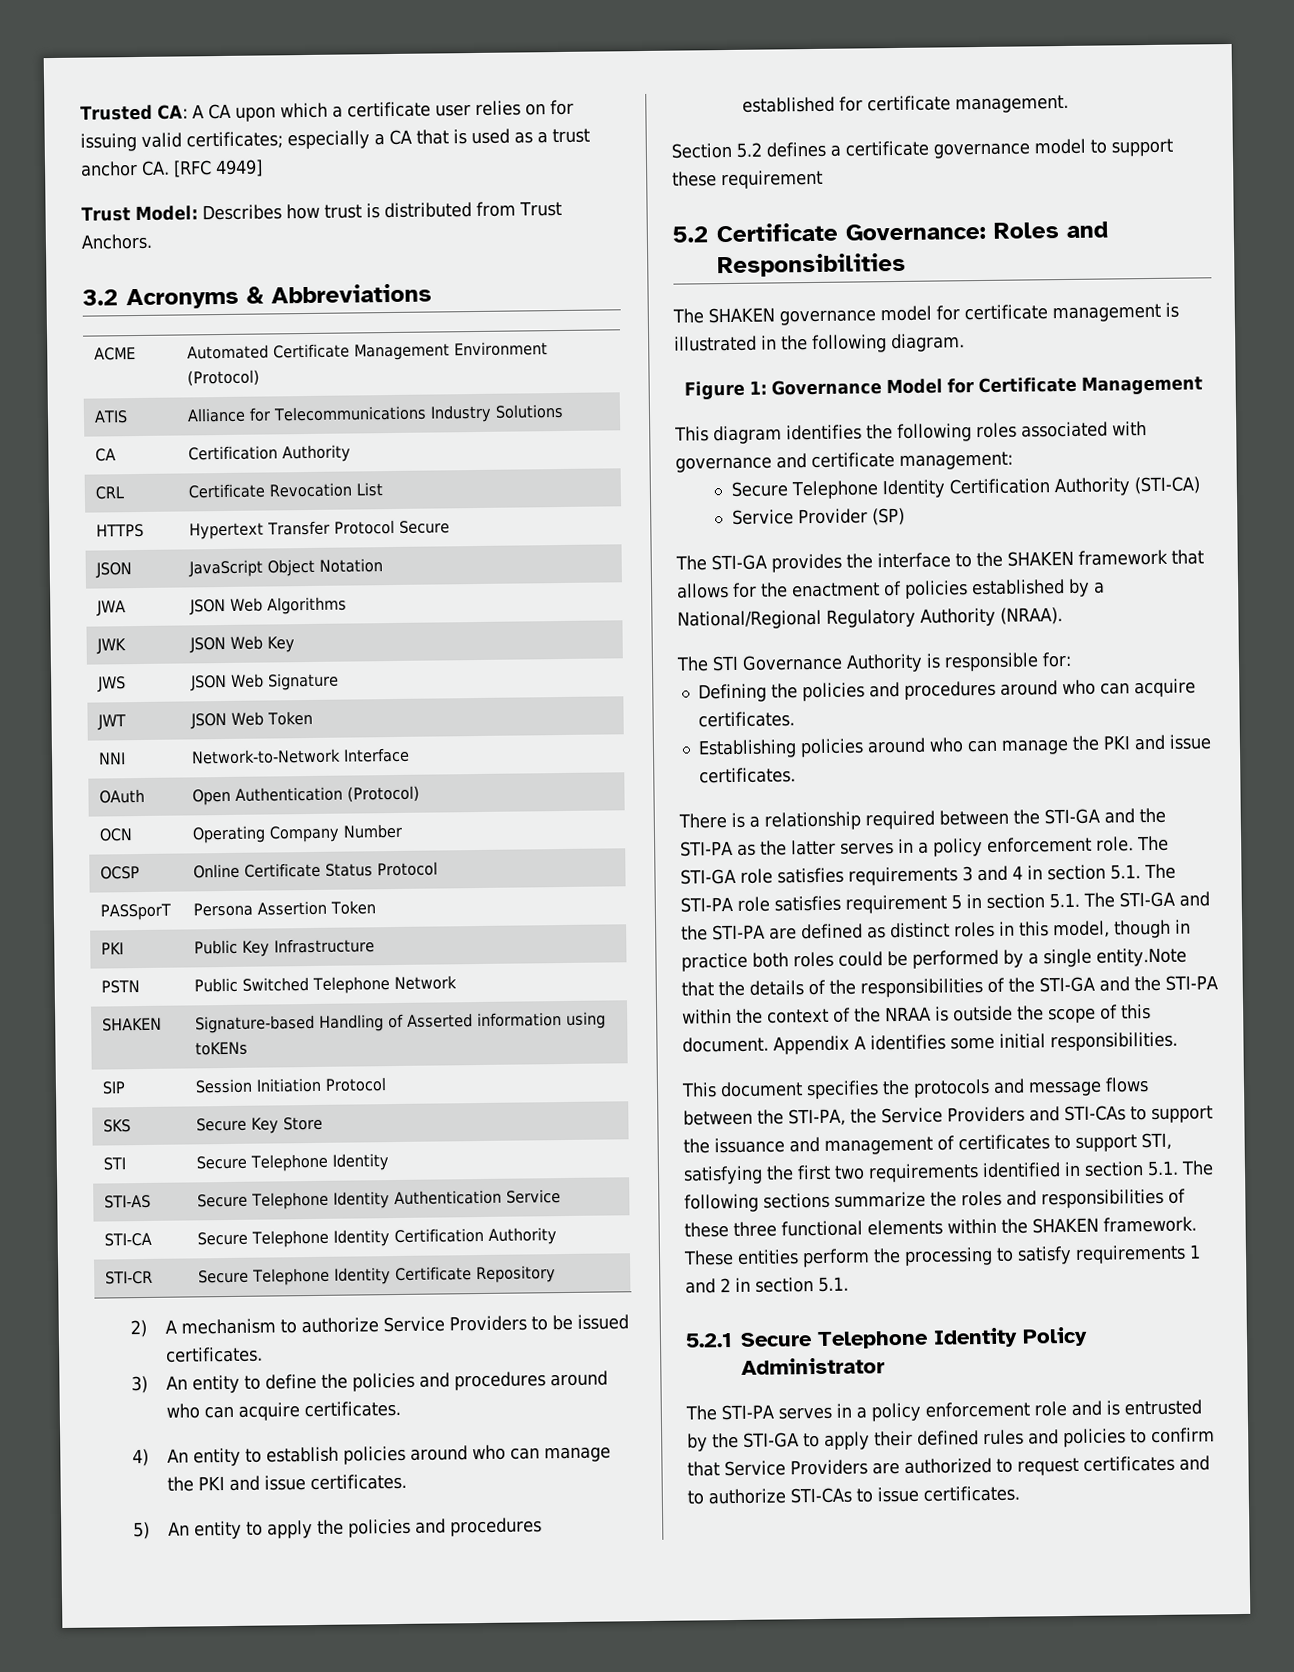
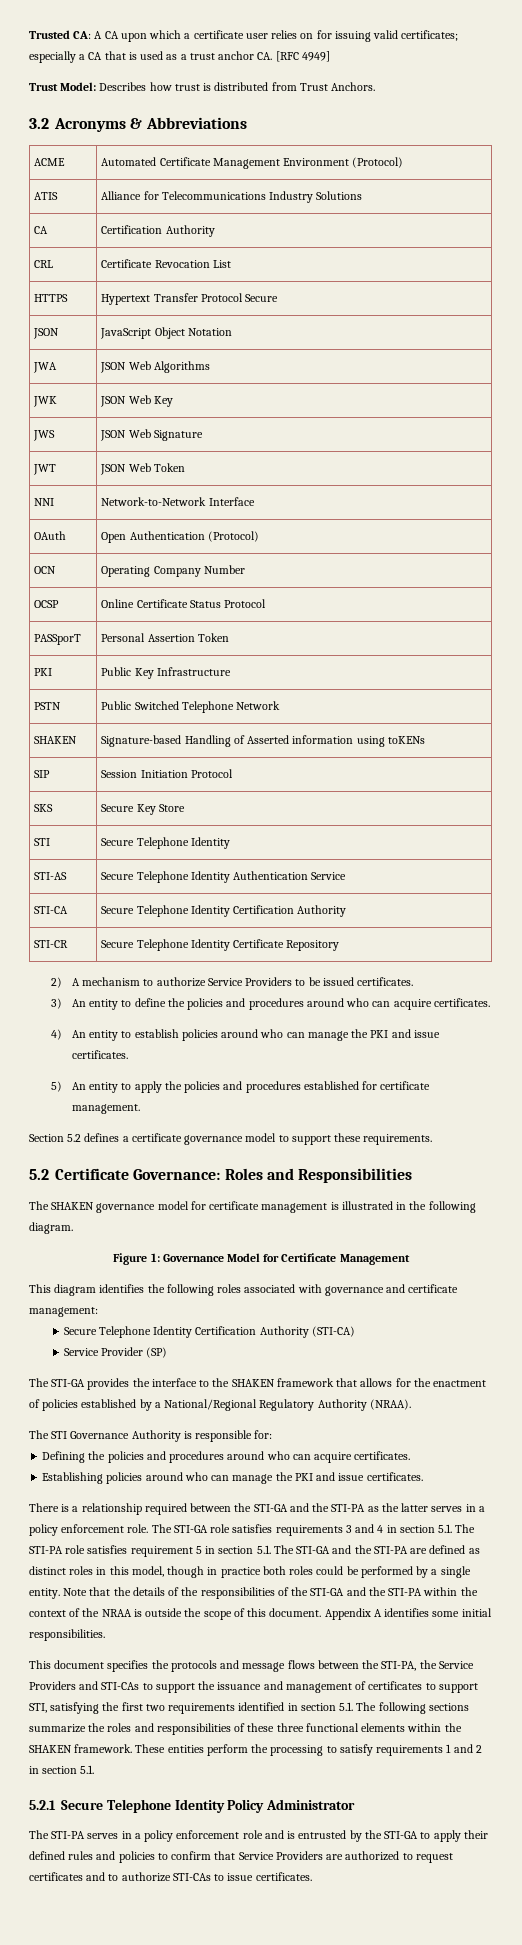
[193,902,254,917] Persona -> [101,633,146,642] Personal
[721,169,823,190] requirement -> [363,1134,433,1145] requirements.
[1096,947,1187,967] entity.Note -> [29,1588,88,1599] entity. Note

